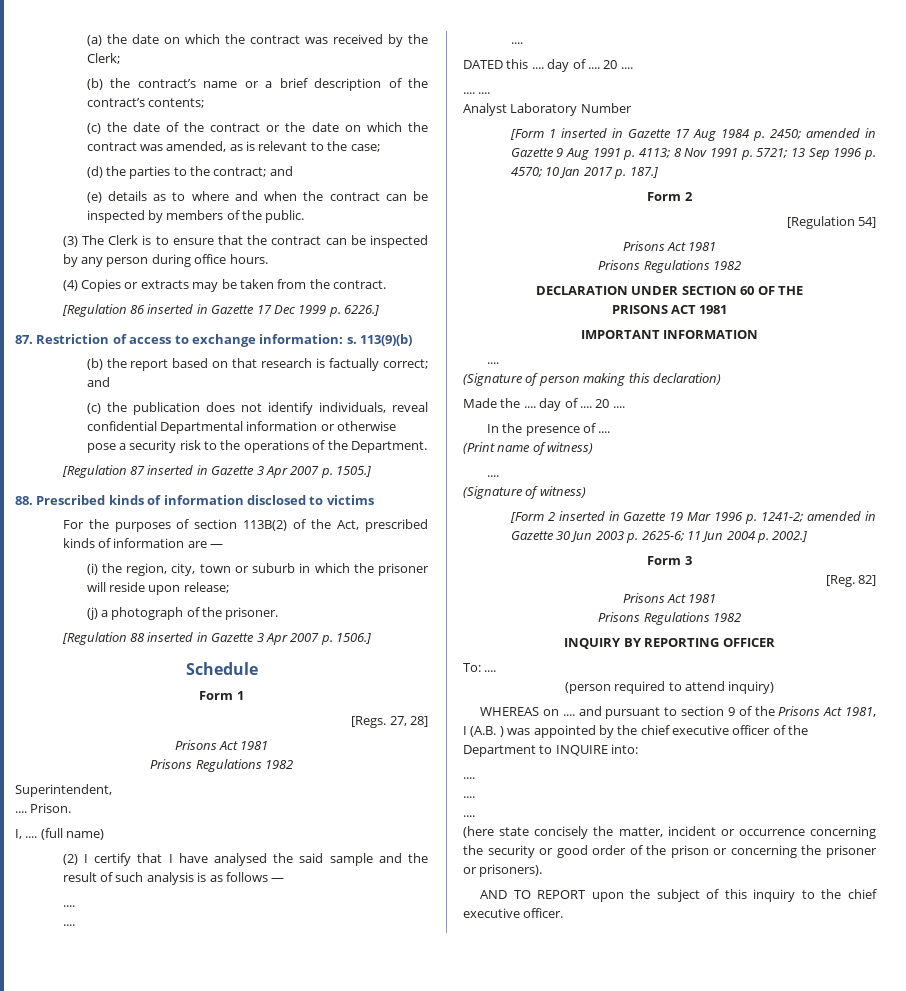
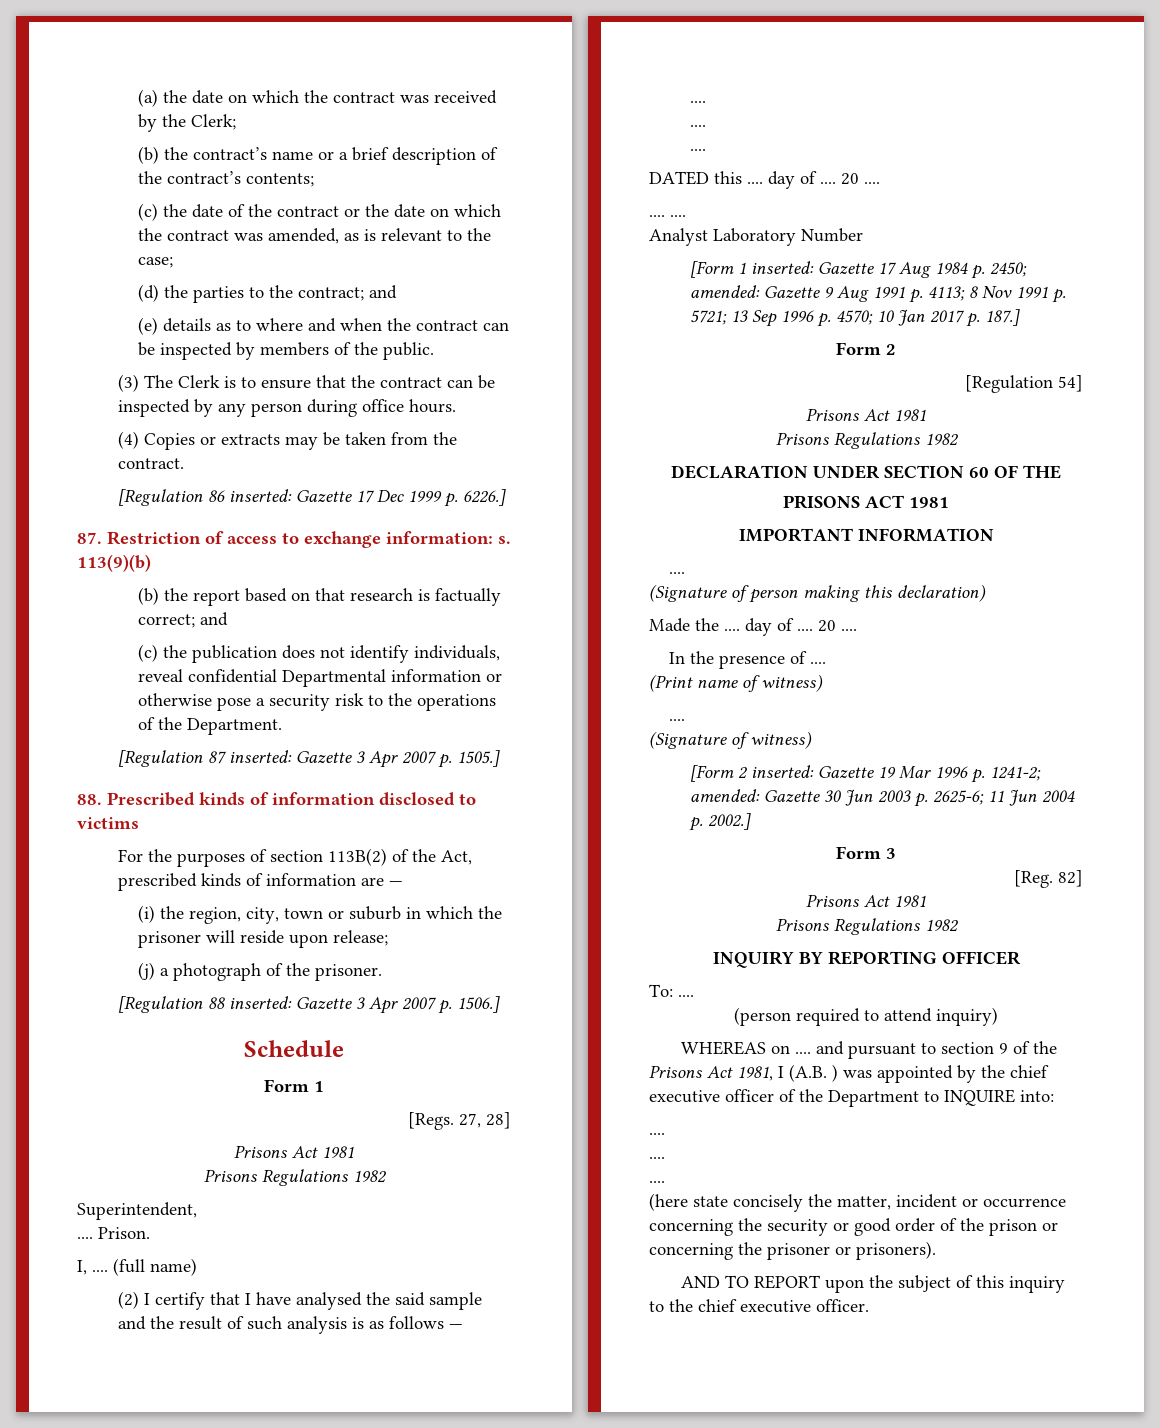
[147,304,208,314] inserted in -> [228,489,292,502] inserted:
[147,465,208,475] inserted in -> [228,750,292,763] inserted:
[147,632,208,642] inserted in -> [228,996,292,1009] inserted:
[560,128,623,138] inserted in -> [750,261,814,274] inserted:
[805,128,877,138] amended in -> [689,285,760,298] amended:
[558,511,620,521] inserted in -> [750,765,814,778] inserted:
[807,511,876,521] amended in -> [689,789,760,802] amended:

